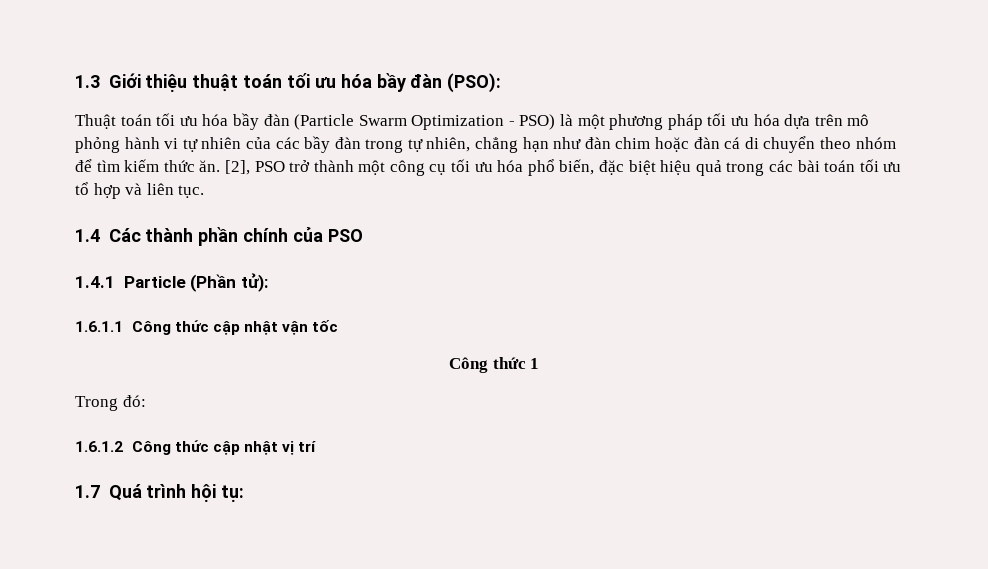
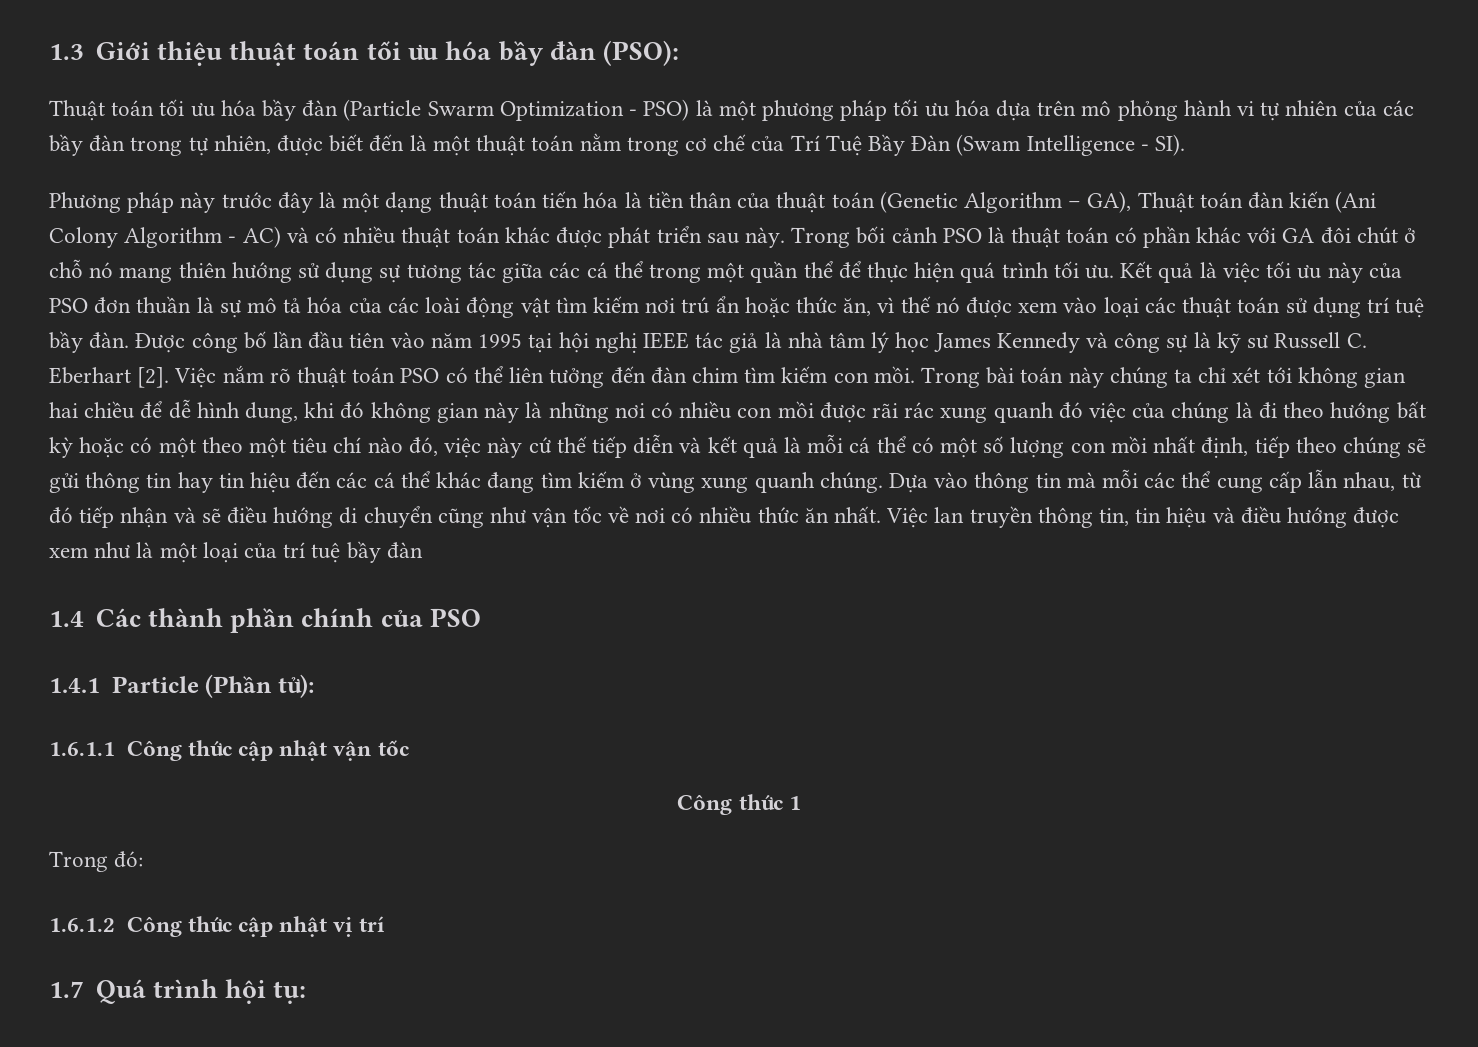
[475,136,896,153] [75,159,902,176] [75,182,205,199] chẳng hạn như đàn chim hoặc đàn cá di chuyển theo nhóm để tìm kiếm thức ăn. [2], PSO trở thành một công cụ tối ưu hóa phổ biến, đặc biệt hiệu quả trong các bài toán tối ưu tổ hợp và liên tục. -> [277,133,1186,156] [49,191,1377,213] [49,226,1417,248] [49,259,1402,283] [49,296,1425,318] [49,331,1367,353] [49,365,1407,388] [49,399,1426,423] [49,434,1427,458] [49,469,1421,493] [49,506,1400,528] [49,541,423,563] được biết đến là một thuật toán nằm trong cơ chế của Trí Tuệ Bầy Đàn (Swam Intelligence - SI). // Phương pháp này trước đây là một dạng thuật toán tiến hóa là tiền thân của thuật toán (Genetic Algorithm – GA), Thuật toán đàn kiến (Ani Colony Algorithm - AC) và có nhiều thuật toán khác được phát triển sau này. Trong bối cảnh PSO là thuật toán có phần khác với GA đôi chút ở chỗ nó mang thiên hướng sử dụng sự tương tác giữa các cá thể trong một quần thể để thực hiện quá trình tối ưu. Kết quả là việc tối ưu này của PSO đơn thuần là sự mô tả hóa của các loài động vật tìm kiếm nơi trú ẩn hoặc thức ăn, vì thế nó được xem vào loại các thuật toán sử dụng trí tuệ bầy đàn. Được công bố lần đầu tiên vào năm 1995 tại hội nghị IEEE tác giả là nhà tâm lý học James Kennedy và công sự là kỹ sư Russell C. Eberhart [2]. Việc nắm rõ thuật toán PSO có thể liên tưởng đến đàn chim tìm kiếm con mồi. Trong bài toán này chúng ta chỉ xét tới không gian hai chiều để dễ hình dung, khi đó không gian này là những nơi có nhiều con mồi được rãi rác xung quanh đó việc của chúng là đi theo hướng bất kỳ hoặc có một theo một tiêu chí nào đó, việc này cứ thế tiếp diễn và kết quả là mỗi cá thể có một số lượng con mồi nhất định, tiếp theo chúng sẽ gửi thông tin hay tin hiệu đến các cá thể khác đang tìm kiếm ở vùng xung quanh chúng. Dựa vào thông tin mà mỗi các thể cung cấp lẫn nhau, từ đó tiếp nhận và sẽ điều hướng di chuyển cũng như vận tốc về nơi có nhiều thức ăn nhất. Việc lan truyền thông tin, tin hiệu và điều hướng được xem như là một loại của trí tuệ bầy đàn

